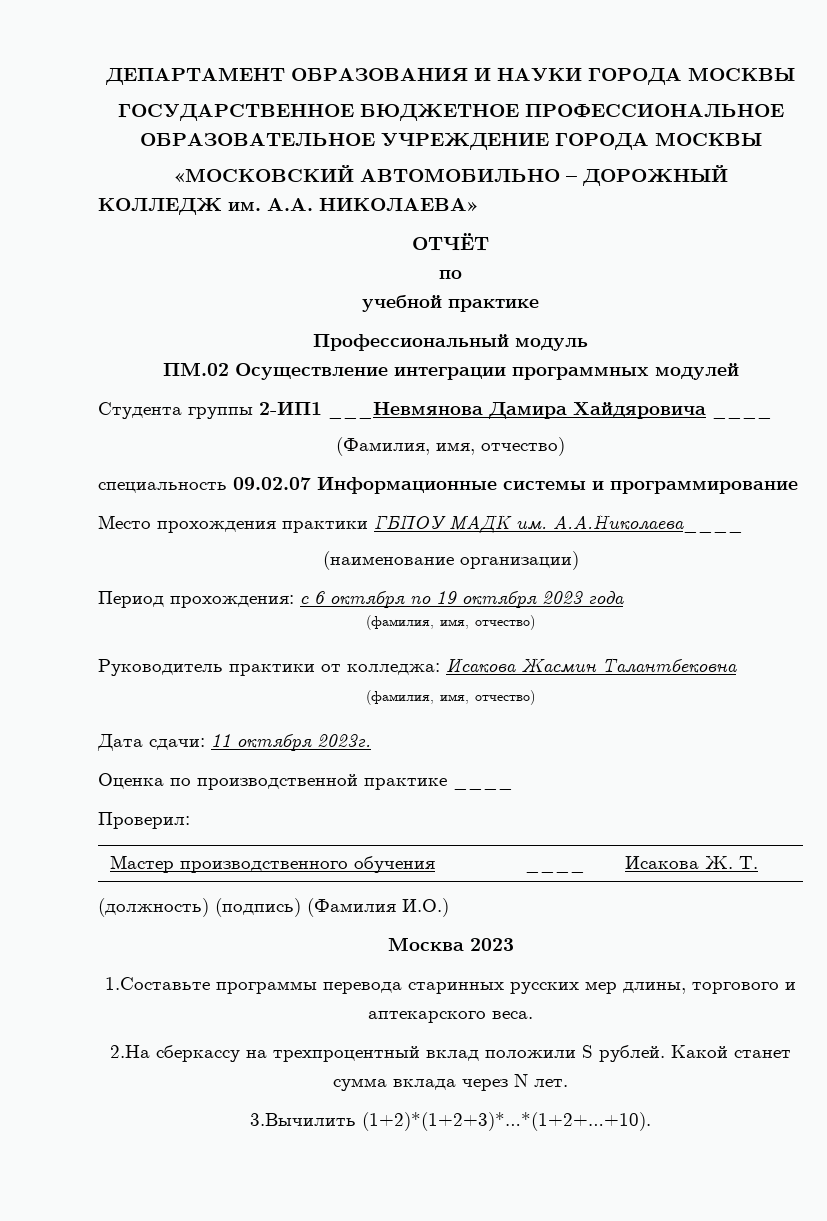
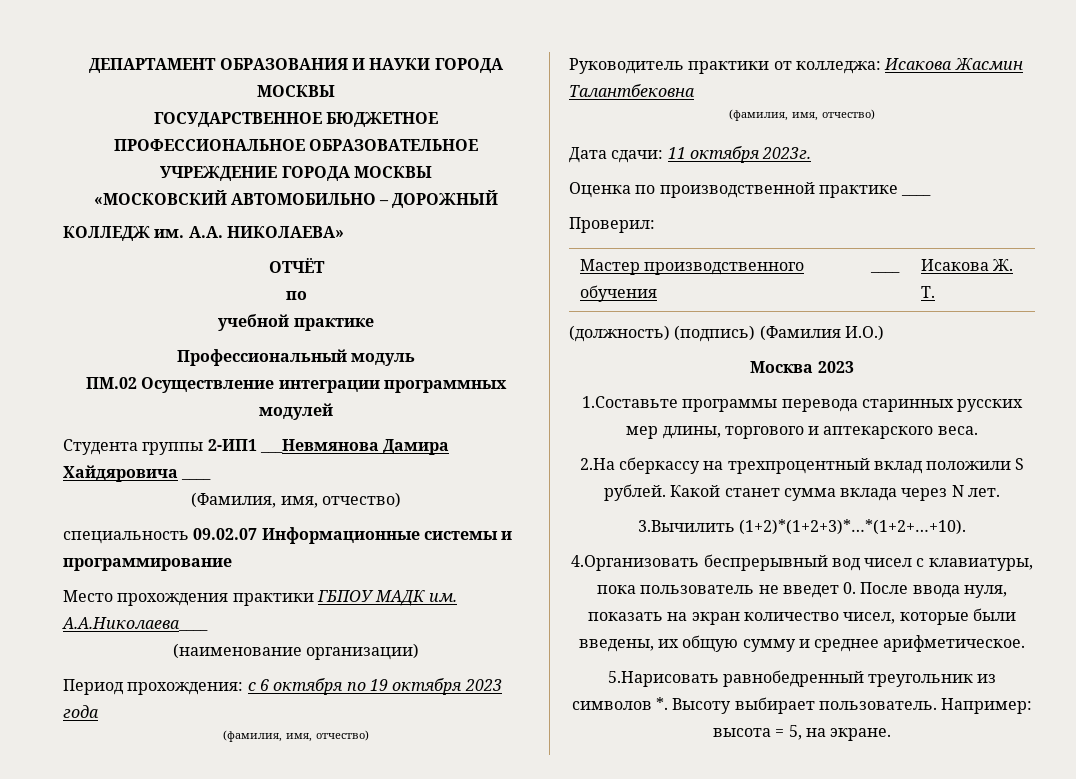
(651, 1121) none -> [571,554,1033,571] [596,582,1008,598] [588,608,1016,625] [578,635,1026,652] [607,670,997,687] [571,697,1033,714] [712,725,892,741] // 4.Организовать беспрерывный вод чисел с клавиатуры, пока пользователь не введет 0. После ввода нуля, показать на экран количество чисел, которые были введены, их общую сумму и среднее арифметическое. // 5.Нарисовать равнобедренный треугольник из символов *. Высоту выбирает пользователь. Например: высота = 5, на экране.

